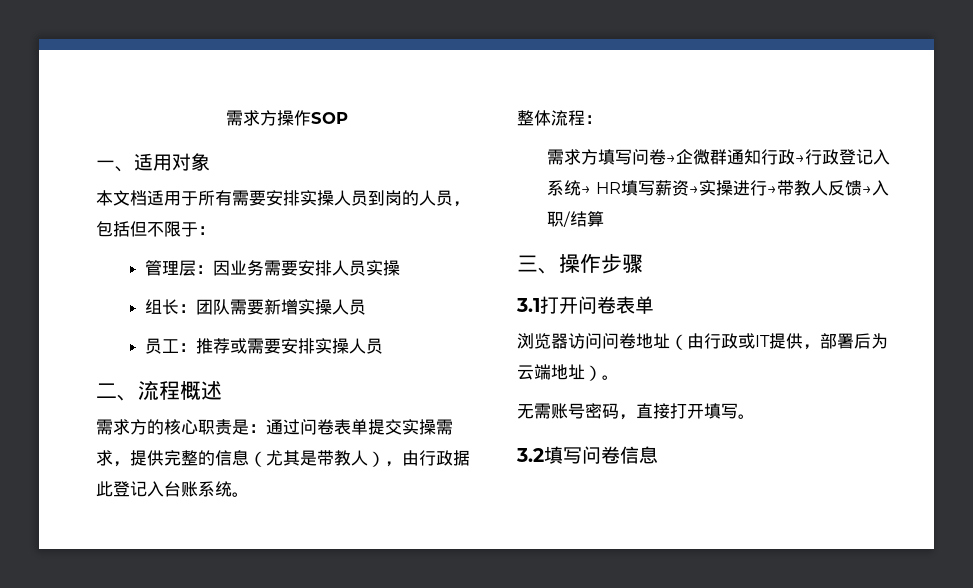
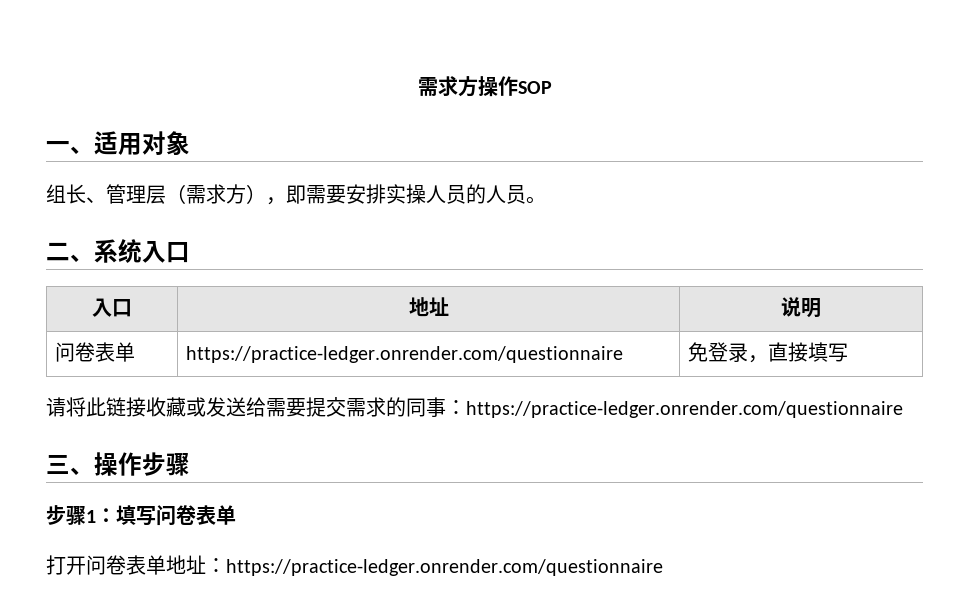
[96,190,470,207] [96,221,215,237] [144,260,400,276] [144,299,366,315] [144,338,383,354] [96,380,222,401] [96,419,453,435] [96,450,470,467] [96,481,249,497] [517,110,602,126] [547,149,891,165] [547,180,889,196] [547,211,605,227] [517,253,643,274] [516,296,654,314] [517,333,888,350] [517,364,619,381] [517,403,755,420] [516,446,658,464] 本文档适用于所有需要安排实操人员到岗的人员，包括但不限于： // 管理层：因业务需要安排人员实操 // 组长：团队需要新增实操人员 // 员工：推荐或需要安排实操人员 // 二、流程概述 // 需求方的核心职责是：通过问卷表单提交实操需求，提供完整的信息（尤其是带教人），由行政据此登记入台账系统。 // 整体流程： // 需求方填写问卷→企微群通知行政→行政登记入系统→ HR填写薪资→实操进行→带教人反馈→入职/结算 // 三、操作步骤 // 3.1打开问卷表单 // 浏览器访问问卷地址（由行政或IT提供，部署后为云端地址）。 // 无需账号密码，直接打开填写。 // 3.2填写问卷信息 -> [46,184,546,205] [46,239,190,263] [92,298,132,317] [408,297,449,317] [781,297,821,318] [55,342,136,362] [186,346,624,363] [688,342,849,363] [46,397,903,418] [46,452,190,476] [46,505,236,526] [46,555,663,576] 组长、管理层（需求方），即需要安排实操人员的人员。 // 二、系统入口 // 入口 | 地址 | 说明 // 问卷表单 | https://practice-ledger.onrender.com/questionnaire | 免登录，直接填写 // 请将此链接收藏或发送给需要提交需求的同事：https://practice-ledger.onrender.com/questionnaire // 三、操作步骤 // 步骤1：填写问卷表单 // 打开问卷表单地址：https://practice-ledger.onrender.com/questionnaire

